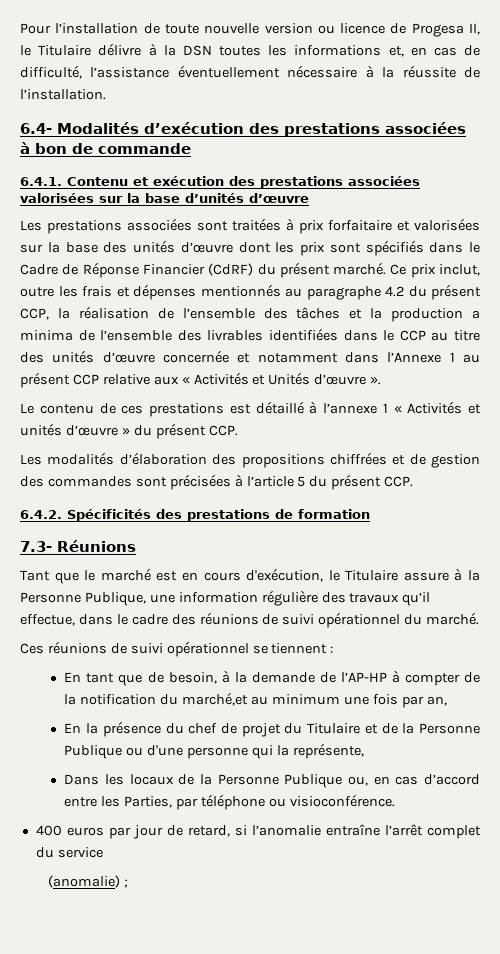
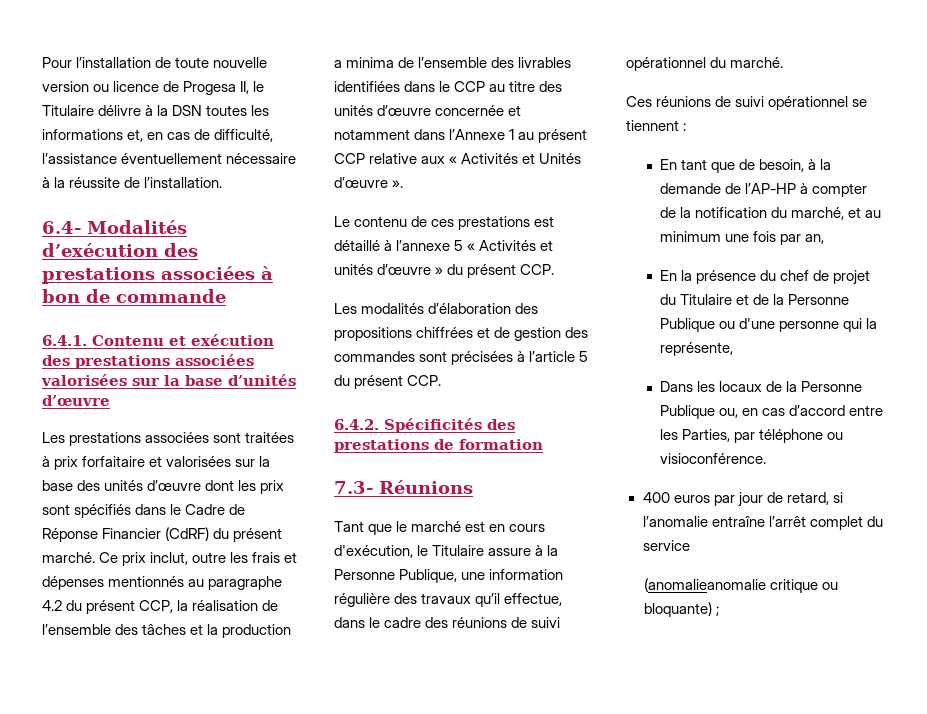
[382,403,388,413] 1 -> [454,240,464,251] 5
[182,692,249,706] marché,et -> [791,207,862,220] marché, et
[48,875,121,888] (anomalie) -> [643,578,838,593] [643,602,712,617] (anomalieanomalie critique ou bloquante)

